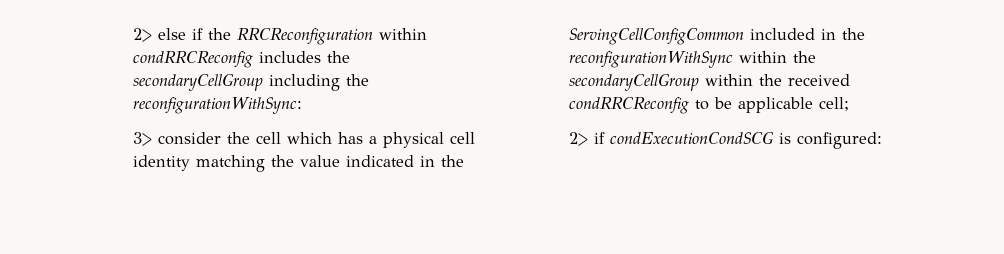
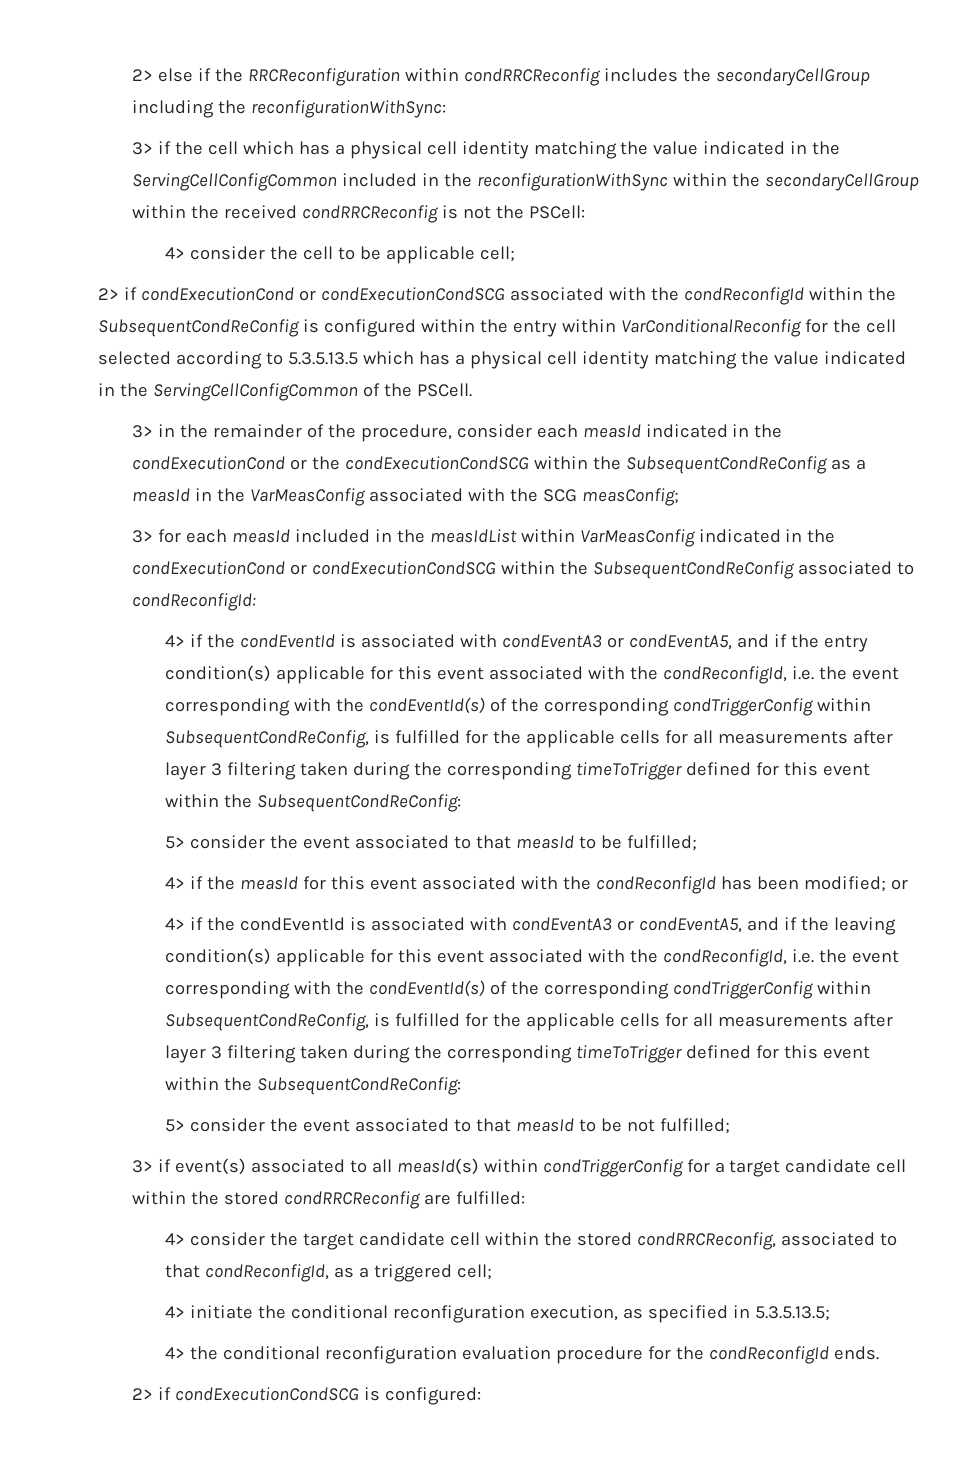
[157,132,221,145] consider -> [157,141,171,154] if
[694,97,849,113] to be applicable cell; -> [441,205,585,219] [165,246,516,264] [97,287,896,305] [97,319,896,337] [97,351,906,369] [97,383,472,401] [131,424,783,442] [131,456,866,474] [131,488,679,506] [131,529,836,547] [131,561,914,579] [131,593,256,611] [165,634,869,652] [165,665,900,684] [165,697,872,716] [165,730,894,748] [165,762,871,780] [165,794,462,812] [165,835,698,851] [165,876,909,894] [165,917,897,935] [165,948,900,967] [165,980,872,999] [165,1013,894,1031] [165,1045,871,1063] [165,1077,462,1095] [165,1118,731,1134] [131,1158,907,1177] [131,1191,525,1209] [165,1232,898,1250] [165,1264,493,1282] [165,1305,831,1323] [165,1346,880,1364] is not the PSCell: // 4> consider the cell to be applicable cell; // 2> if condExecutionCond or condExecutionCondSCG associated with the condReconfigId within the SubsequentCondReConfig is configured within the entry within VarConditionalReconfig for the cell selected according to 5.3.5.13.5 which has a physical cell identity matching the value indicated in the ServingCellConfigCommon of the PSCell. // 3> in the remainder of the procedure, consider each measId indicated in the condExecutionCond or the condExecutionCondSCG within the SubsequentCondReConfig as a measId in the VarMeasConfig associated with the SCG measConfig; // 3> for each measId included in the measIdList within VarMeasConfig indicated in the condExecutionCond or condExecutionCondSCG within the SubsequentCondReConfig associated to condReconfigId: // 4> if the condEventId is associated with condEventA3 or condEventA5, and if the entry condition(s) applicable for this event associated with the condReconfigId, i.e. the event corresponding with the condEventId(s) of the corresponding condTriggerConfig within SubsequentCondReConfig, is fulfilled for the applicable cells for all measurements after layer 3 filtering taken during the corresponding timeToTrigger defined for this event within the SubsequentCondReConfig: // 5> consider the event associated to that measId to be fulfilled; // 4> if the measId for this event associated with the condReconfigId has been modified; or // 4> if the condEventId is associated with condEventA3 or condEventA5, and if the leaving condition(s) applicable for this event associated with the condReconfigId, i.e. the event corresponding with the condEventId(s) of the corresponding condTriggerConfig within SubsequentCondReConfig, is fulfilled for the applicable cells for all measurements after layer 3 filtering taken during the corresponding timeToTrigger defined for this event within the SubsequentCondReConfig: // 5> consider the event associated to that measId to be not fulfilled; // 3> if event(s) associated to all measId(s) within condTriggerConfig for a target candidate cell within the stored condRRCReconfig are fulfilled: // 4> consider the target candidate cell within the stored condRRCReconfig, associated to that condReconfigId, as a triggered cell; // 4> initiate the conditional reconfiguration execution, as specified in 5.3.5.13.5; // 4> the conditional reconfiguration evaluation procedure for the condReconfigId ends.

